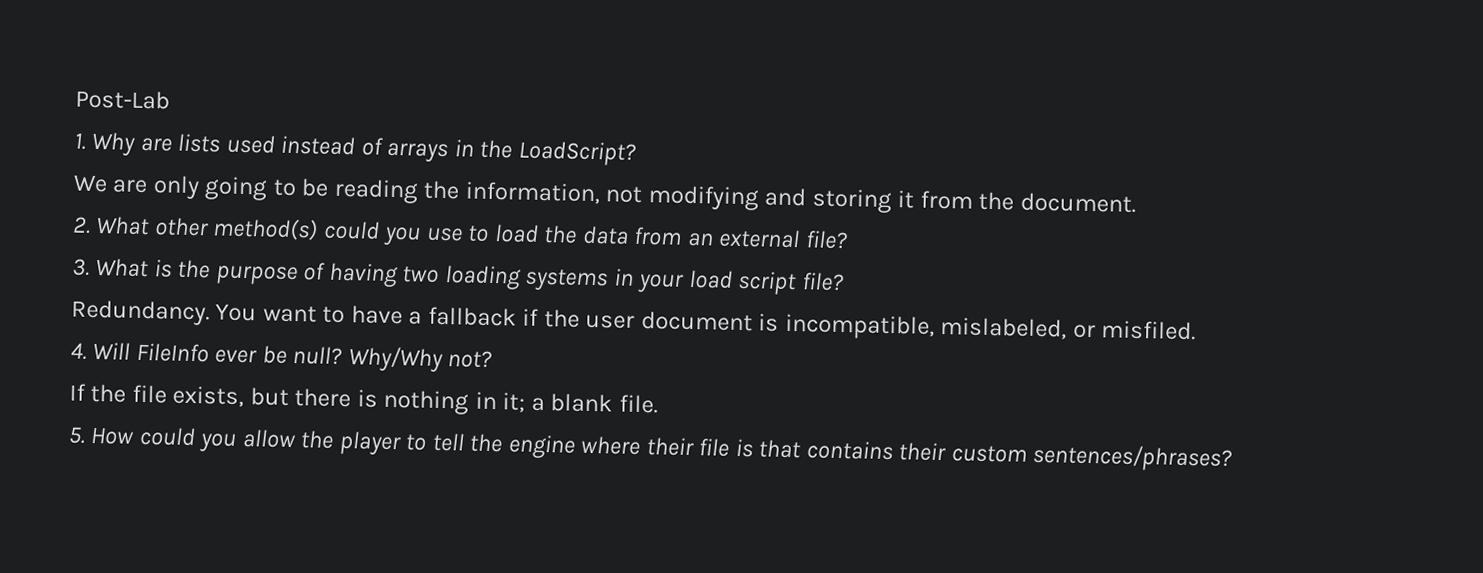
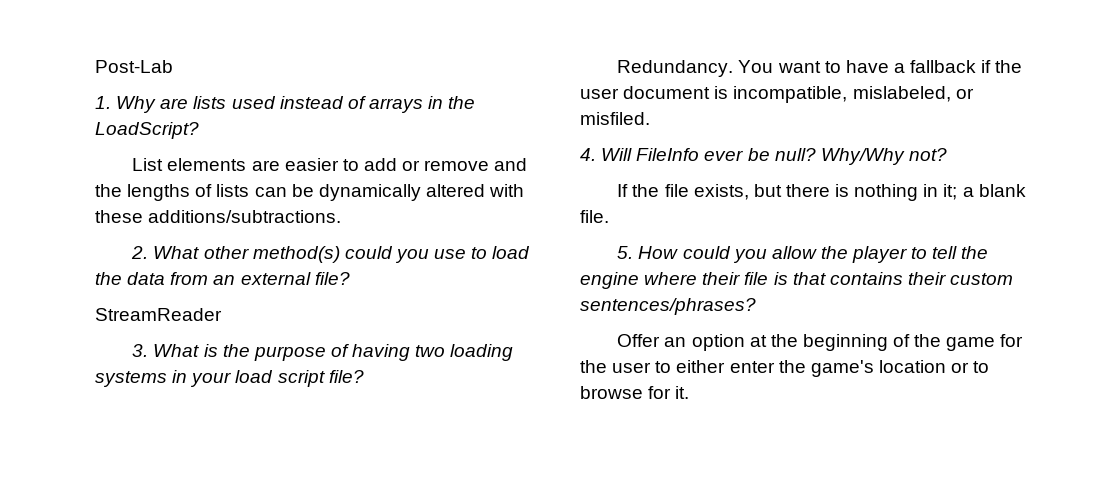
[73,174,1136,213] We are only going to be reading the information, not modifying and storing it from the document. -> [132,158,528,171] [95,184,525,201] [95,210,342,223] List elements are easier to add or remove and the lengths of lists can be dynamically altered with these additions/subtractions.
(848, 240) none -> [95,308,222,321] // StreamReader
(1233, 457) none -> [617,334,1024,351] [580,360,990,377] [580,386,690,399] // Offer an option at the beginning of the game for the user to either enter the game's location or to browse for it.

